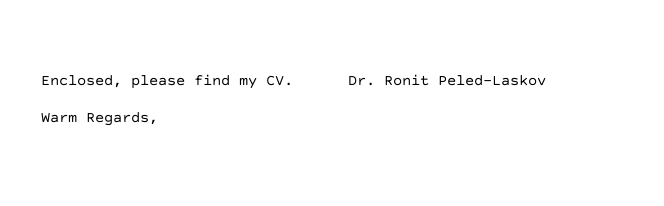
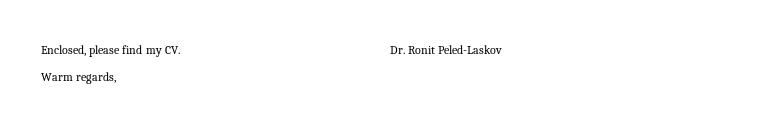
[86,112,158,126] Regards, -> [76,72,117,84] regards,

